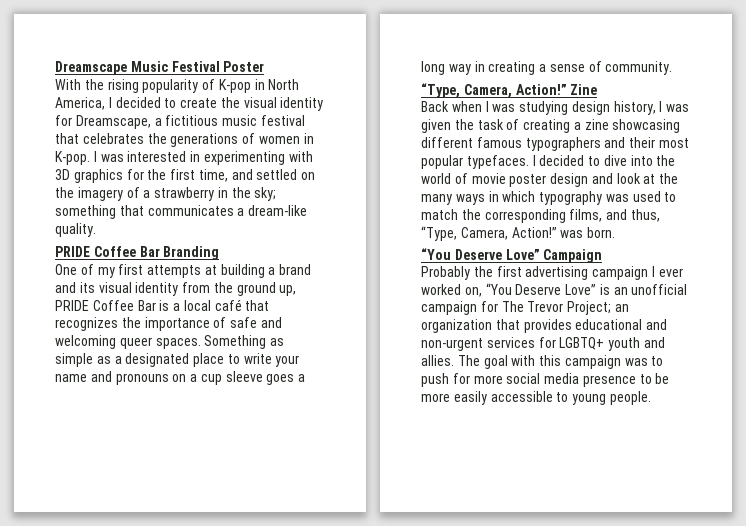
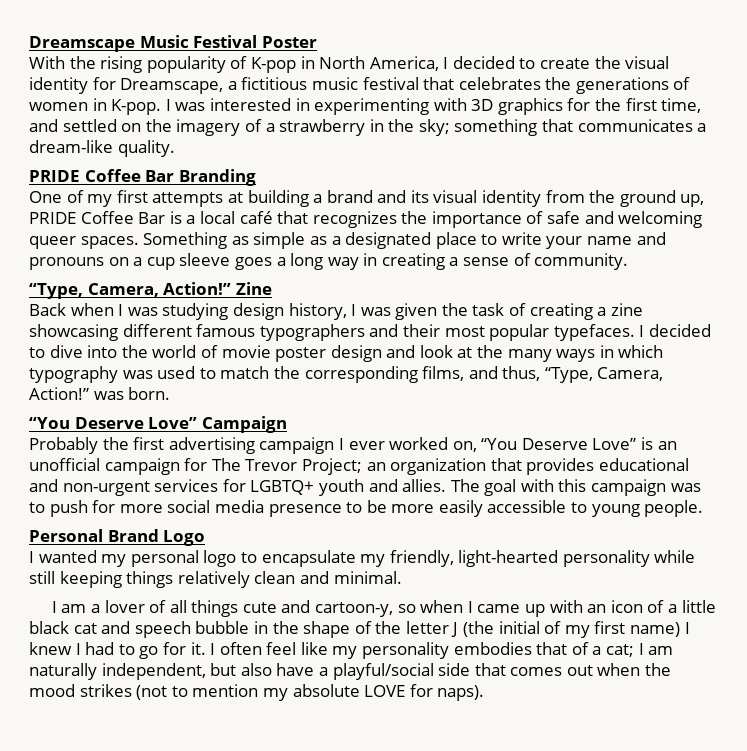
(651, 398) none -> [29,529,206,546] [29,550,696,567] [29,571,402,588] [51,600,716,617] [29,621,690,638] [29,642,674,659] [29,663,672,680] [29,684,485,701] // Personal Brand Logo // I wanted my personal logo to encapsulate my friendly, light-hearted personality while still keeping things relatively clean and minimal. // I am a lover of all things cute and cartoon-y, so when I came up with an icon of a little black cat and speech bubble in the shape of the letter J (the initial of my first name) I knew I had to go for it. I often feel like my personality embodies that of a cat; I am naturally independent, but also have a playful/social side that comes out when the mood strikes (not to mention my absolute LOVE for naps).

